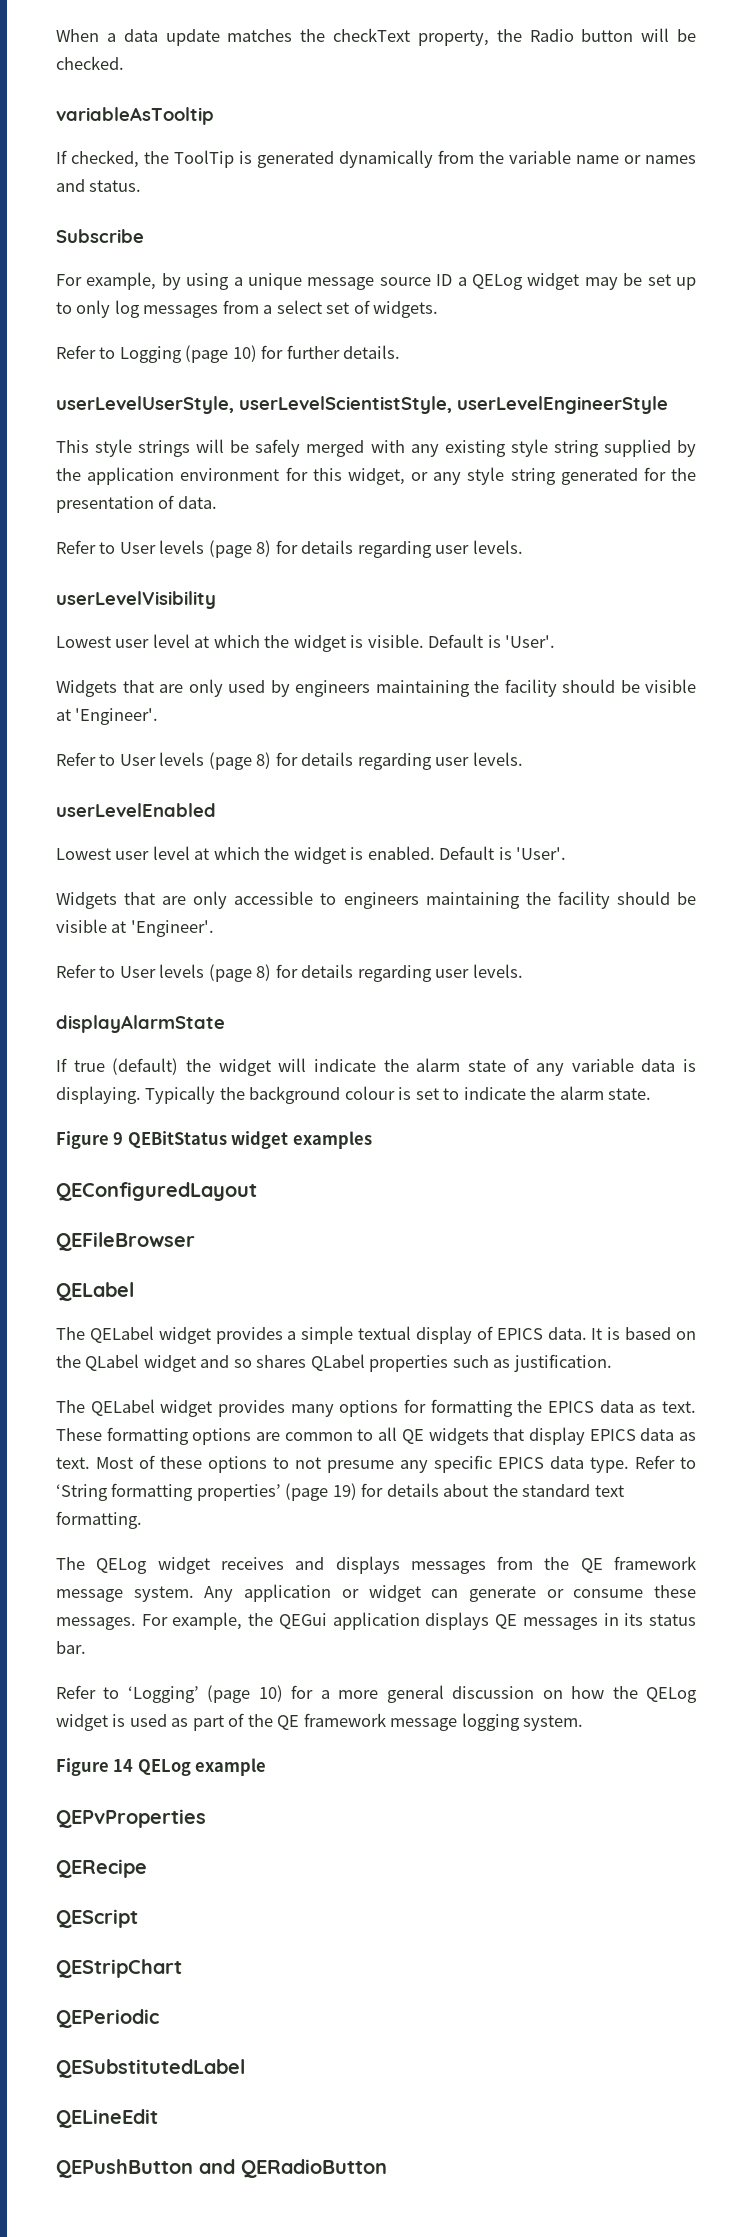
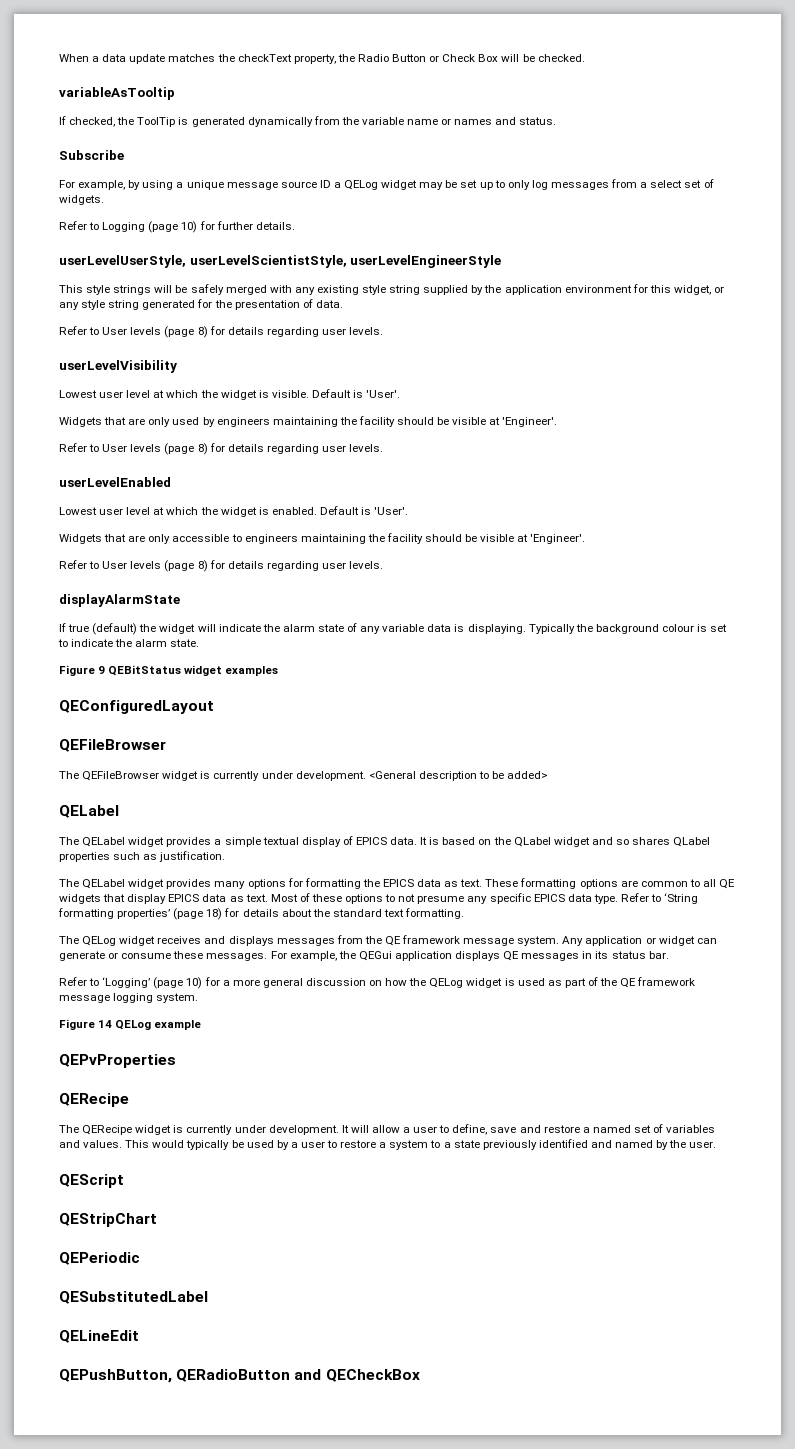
[581,29,634,42] button -> [392,54,499,62] Button or Check Box
(195, 1241) none -> [59,771,549,781] // The QEFileBrowser widget is currently under development. <General description to be added>
[332,1483,357,1500] 19) -> [206,908,223,920] 18)
(147, 1868) none -> [59,1124,716,1135] [59,1139,717,1150] // The QERecipe widget is currently under development. It will allow a user to define, save and restore a named set of variables and values. This would typically be used by a user to restore a system to a state previously identified and named by the user.
[56,2159,387,2178] QEPushButton and QERadioButton -> [59,1369,420,1383] QEPushButton, QERadioButton and QECheckBox

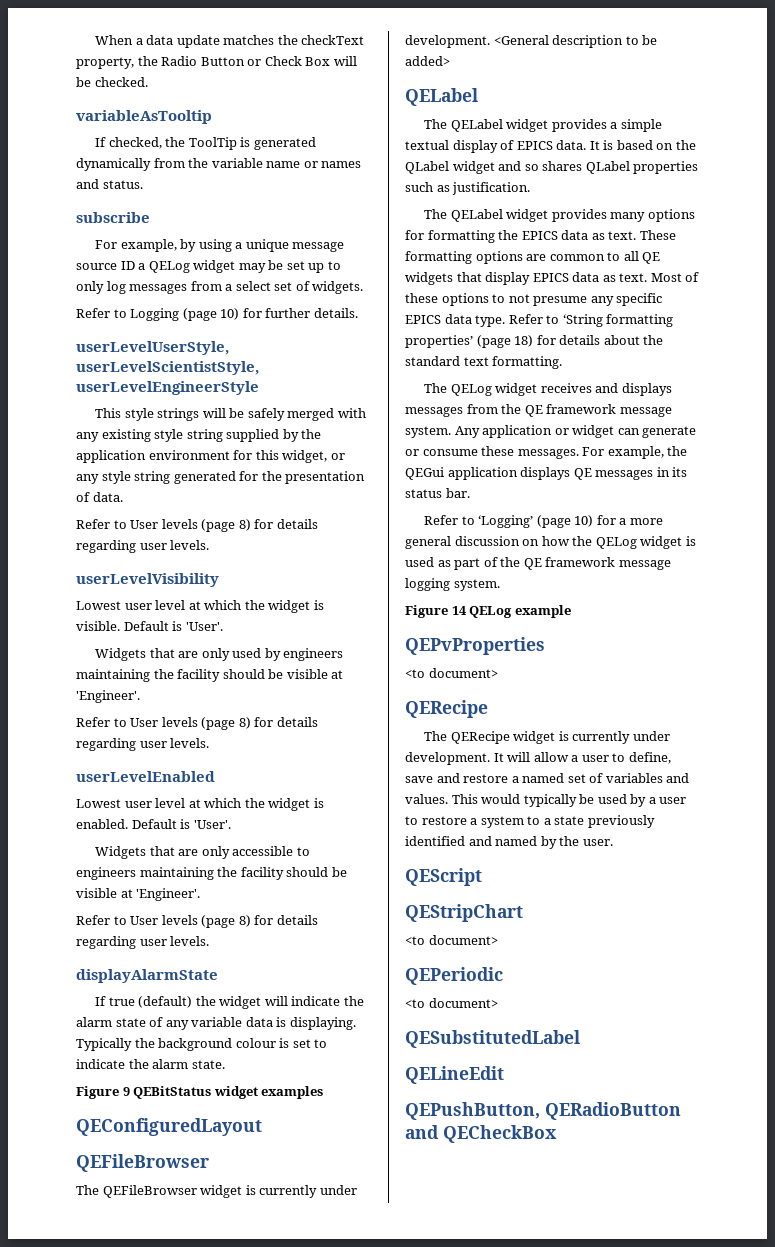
[59,150,124,160] Subscribe -> [76,212,150,223] subscribe
(176, 1061) none -> [405,668,498,678] // <to document>
(157, 1220) none -> [405,935,498,945] // <to document>
(140, 1258) none -> [405,998,498,1008] // <to document>

